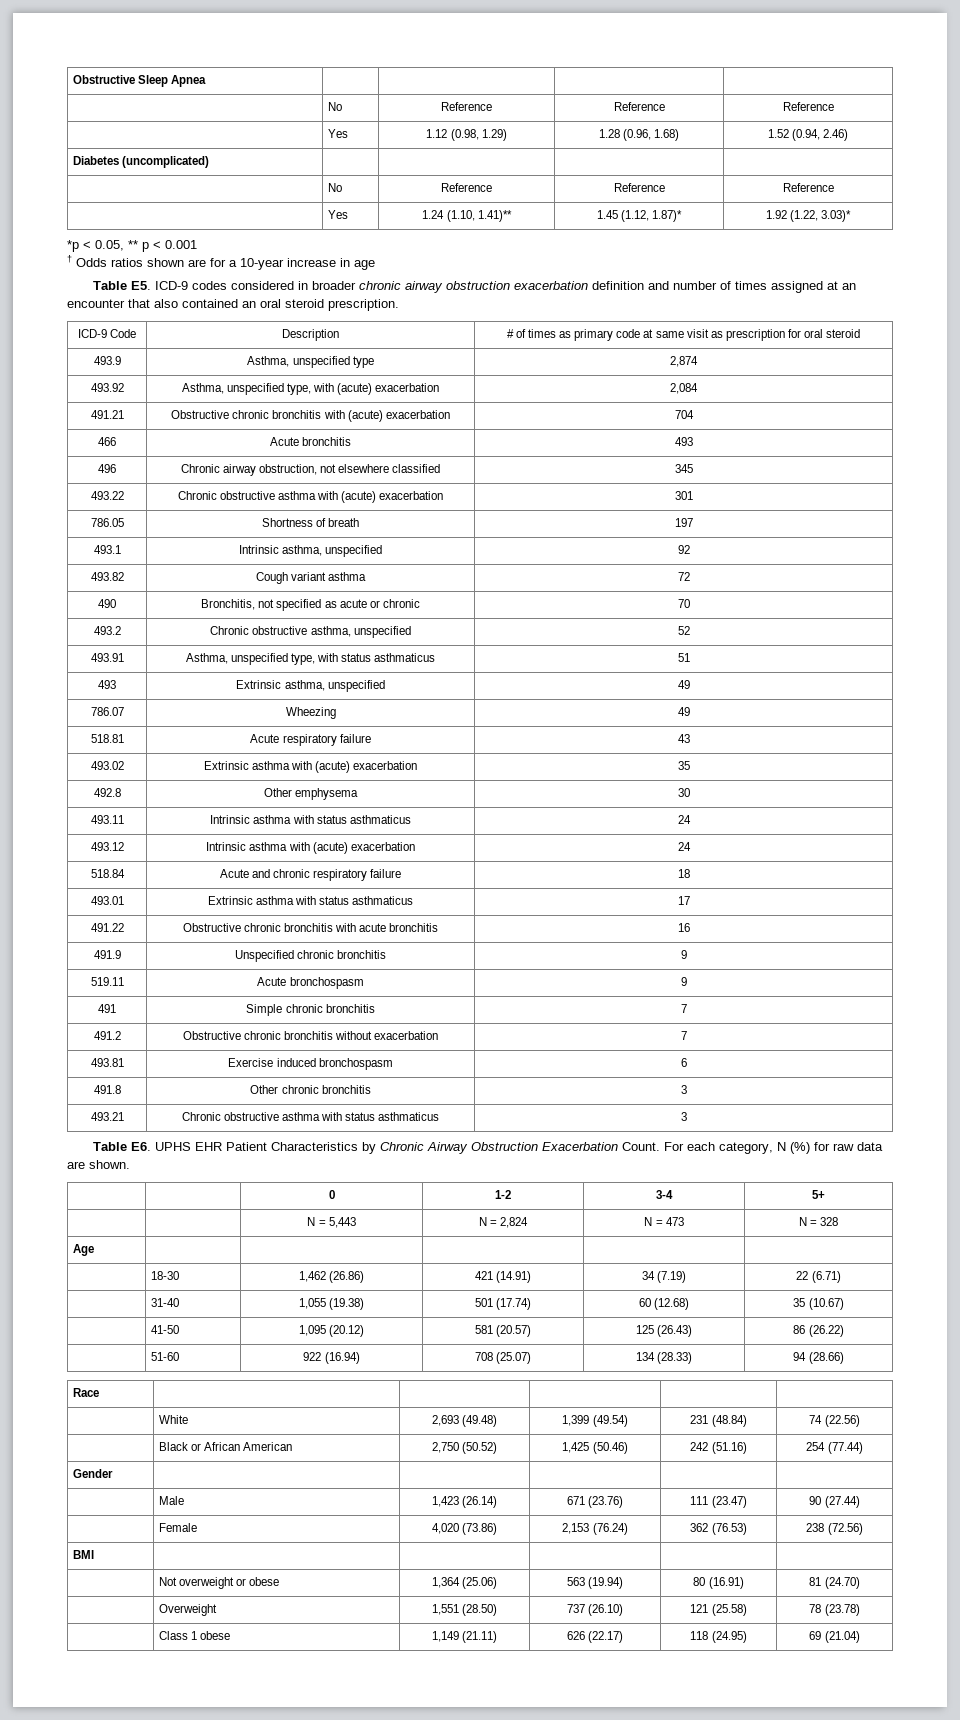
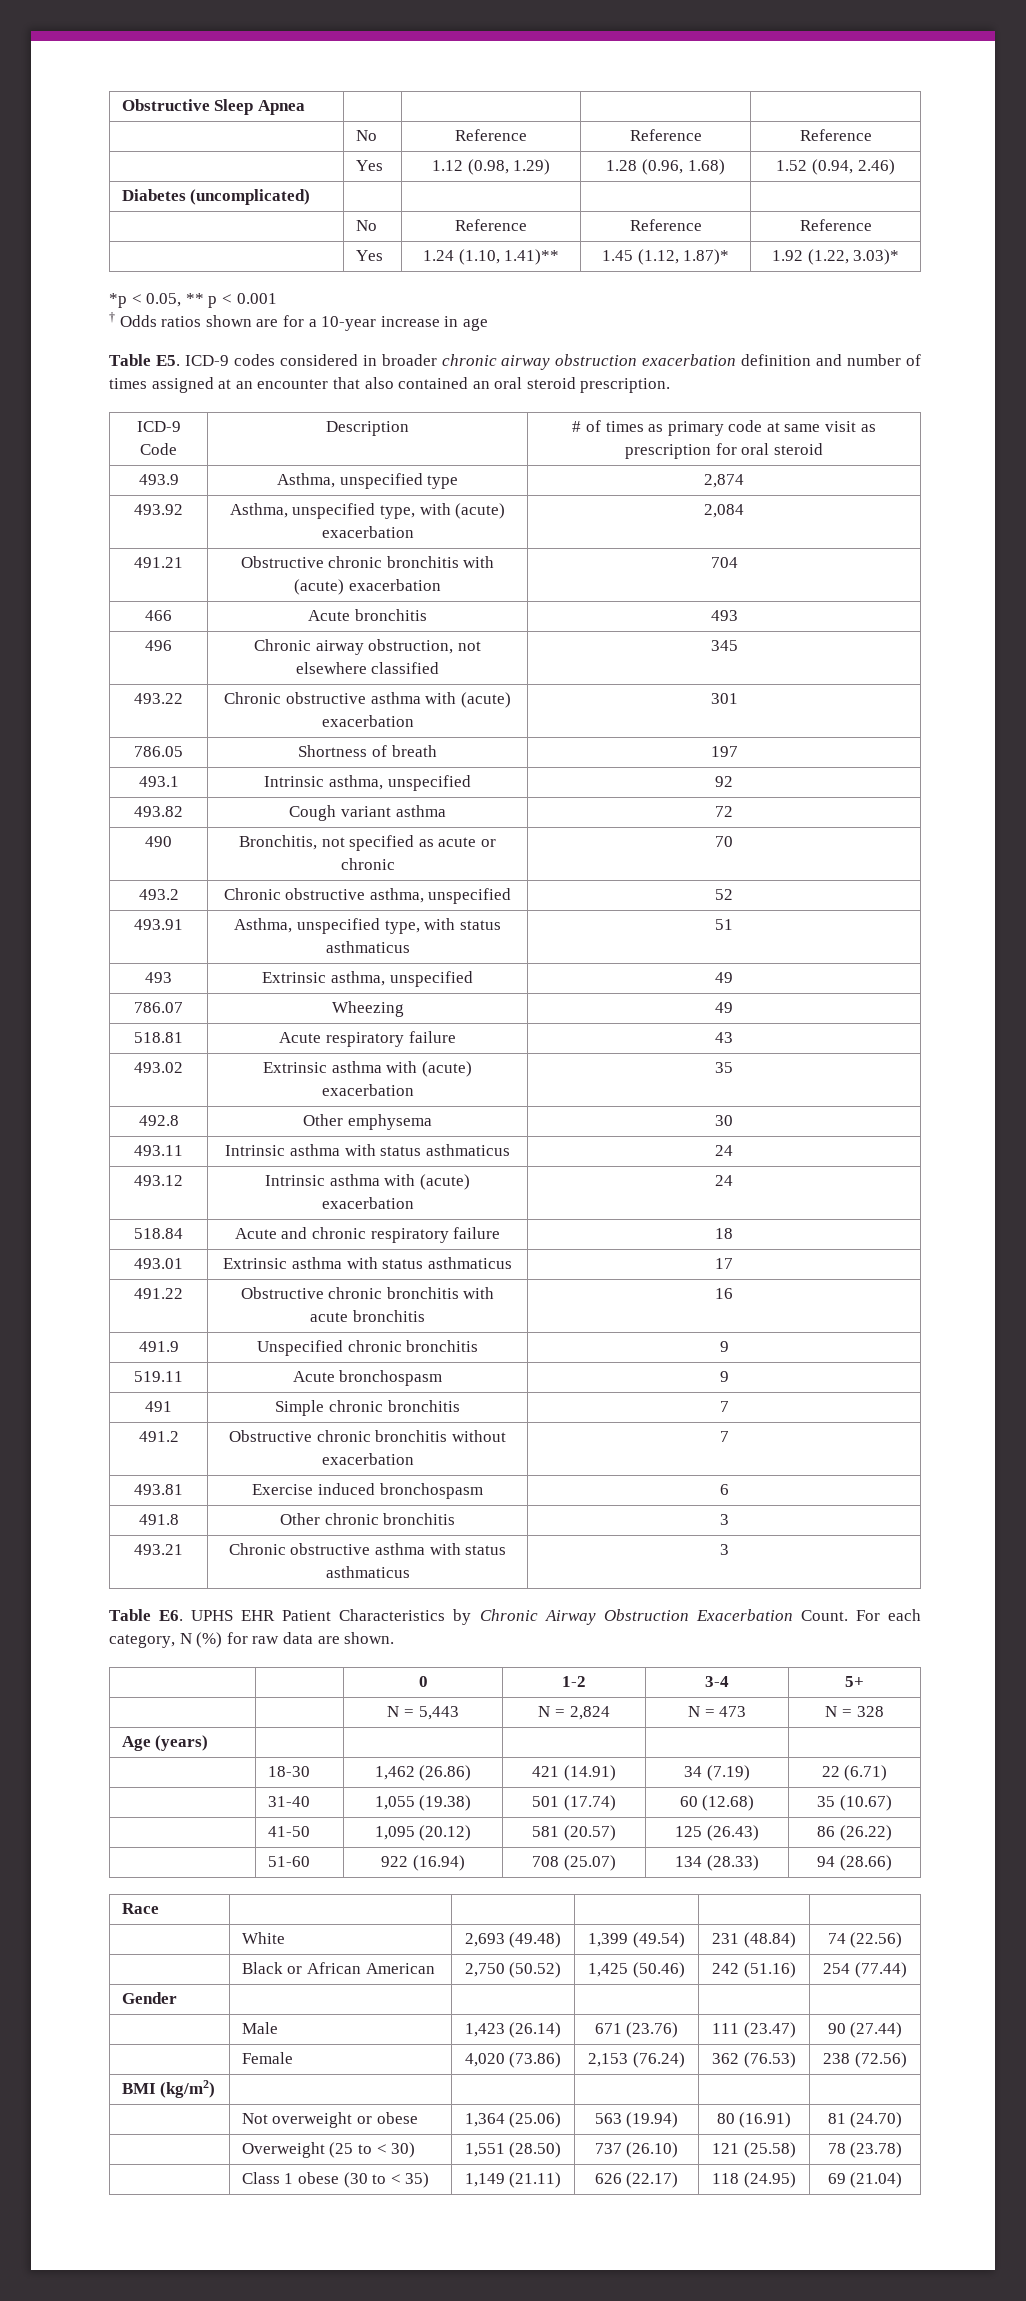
(95, 1250) none -> [155,1735,209,1751] (years)
(95, 1554) none -> [160,2080,216,2098] (kg/m2)
(218, 1610) none -> [329,2142,416,2158] (25 to < 30)
(231, 1635) none -> [343,2172,430,2188] (30 to < 35)

